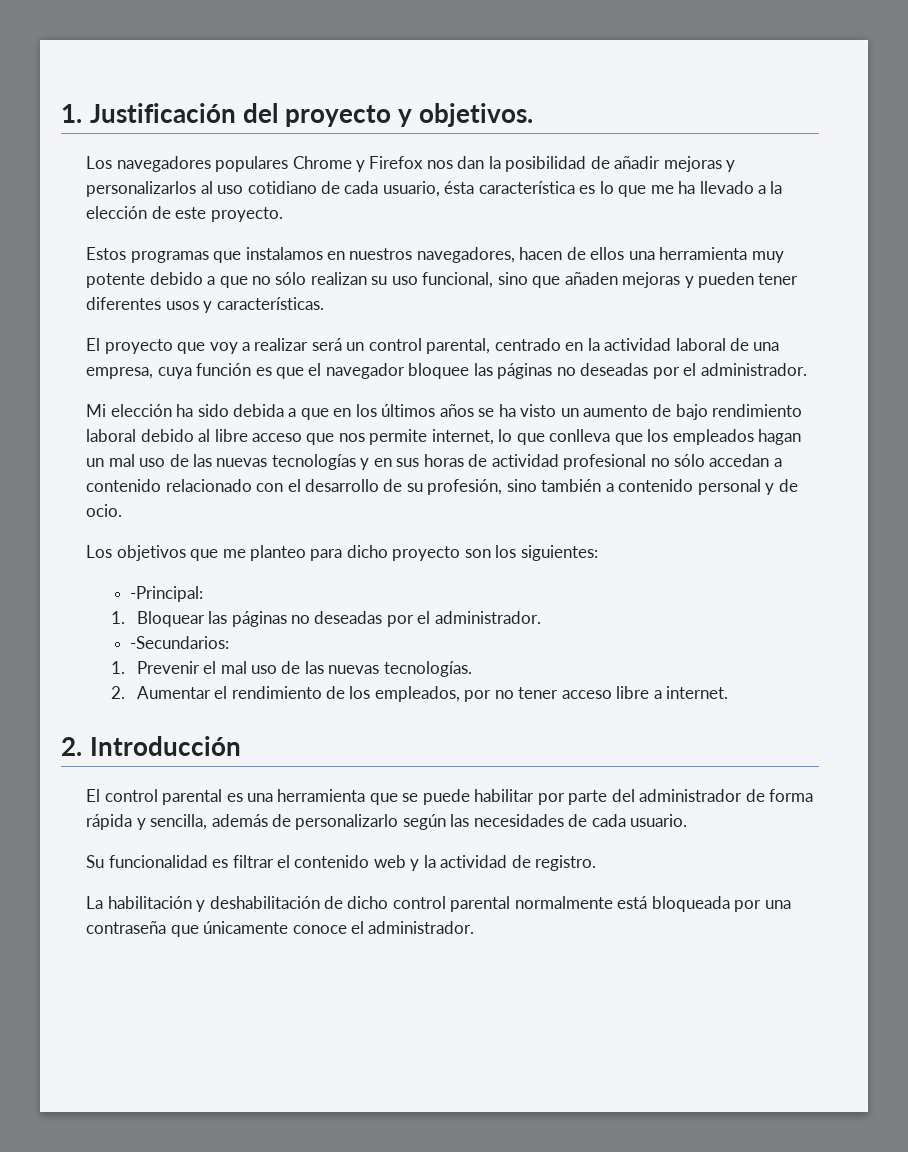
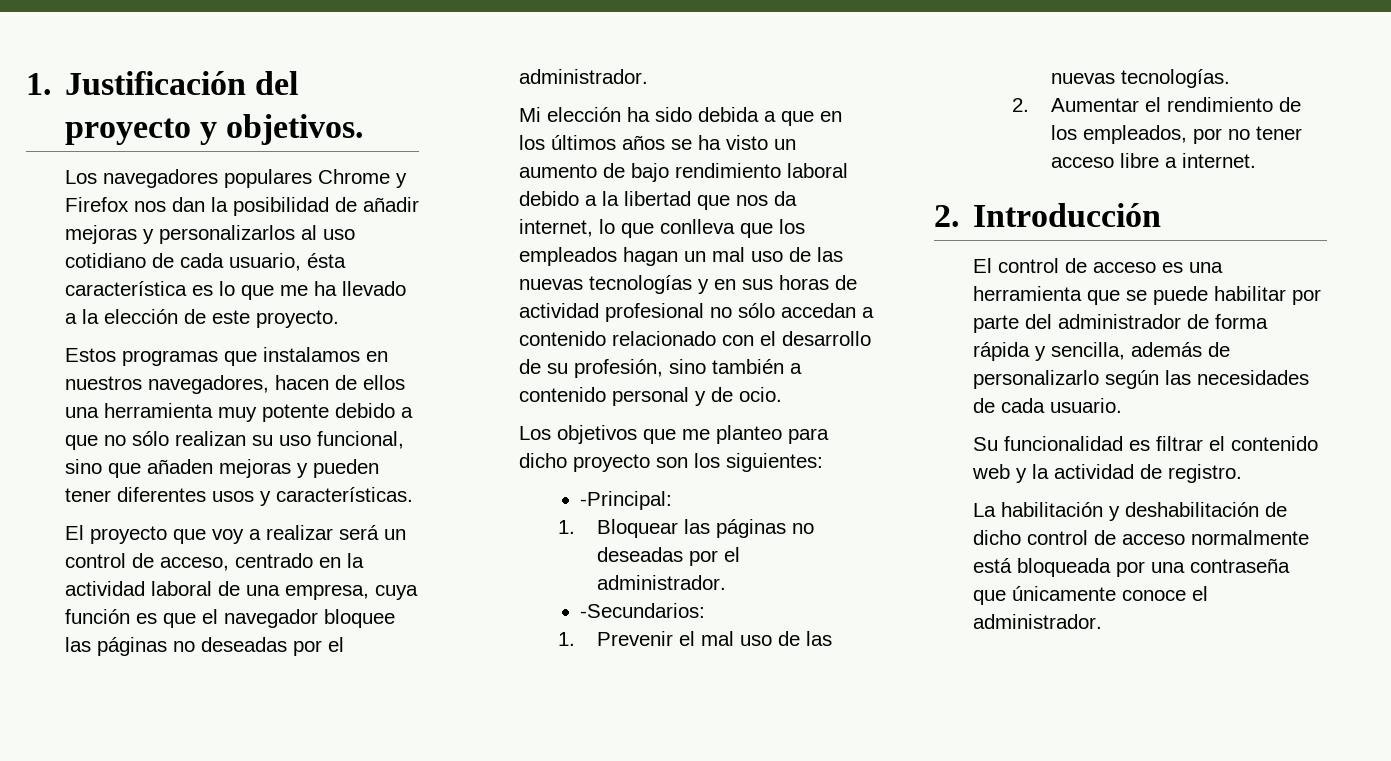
[426,338,491,354] parental, -> [131,553,229,571] de acceso,
[198,429,303,442] al libre acceso -> [584,191,691,206] a la libertad
[369,429,428,445] permite -> [773,191,797,206] da
[162,789,223,805] parental -> [1064,258,1156,273] de acceso
[450,896,511,912] parental -> [1093,530,1185,545] de acceso

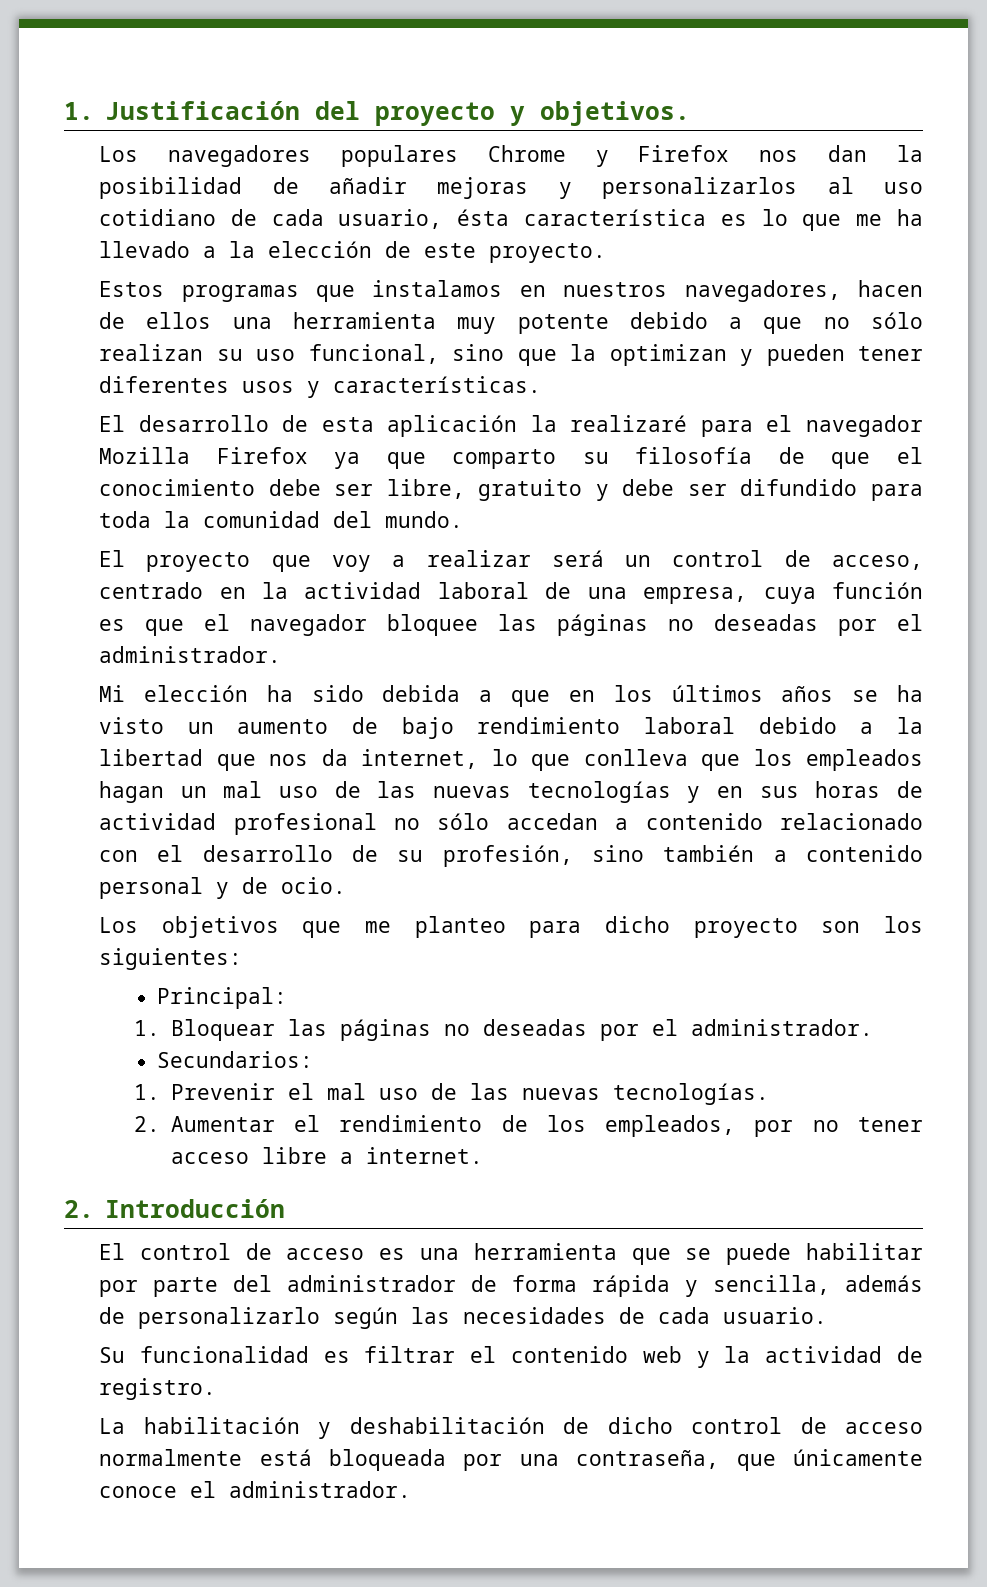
[146,459,291,478] añaden mejoras -> [570,344,727,366] la optimizan
(413, 494) none -> [99,415,924,437] [99,447,923,469] [99,479,924,501] [99,511,464,528] // El desarrollo de esta aplicación la realizaré para el navegador Mozilla Firefox ya que comparto su filosofía de que el conocimiento debe ser libre, gratuito y debe ser difundido para toda la comunidad del mundo.
[580,491,673,510] -Principal: -> [157,987,288,1009] Principal:
[580,603,706,618] -Secundarios: -> [157,1051,314,1068] Secundarios:
[1189,558,1290,573] contraseña -> [576,1450,720,1469] contraseña,

